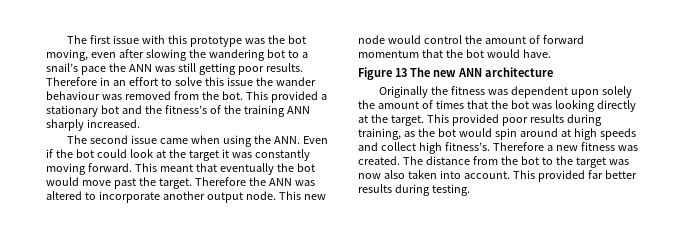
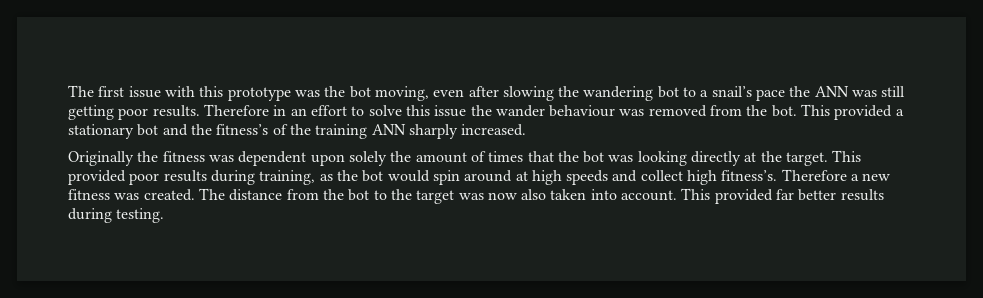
[66,135,328,147] [46,149,310,161] [46,163,315,175] [46,177,315,189] [46,191,326,203] [358,35,584,44] [358,49,551,58] [358,67,553,80] // The second issue came when using the ANN. Even if the bot could look at the target it was constantly moving forward. This meant that eventually the bot would move past the target. Therefore the ANN was altered to incorporate another output node. This new node would control the amount of forward momentum that the bot would have. // Figure 13 The new ANN architecture -> (527, 130) none

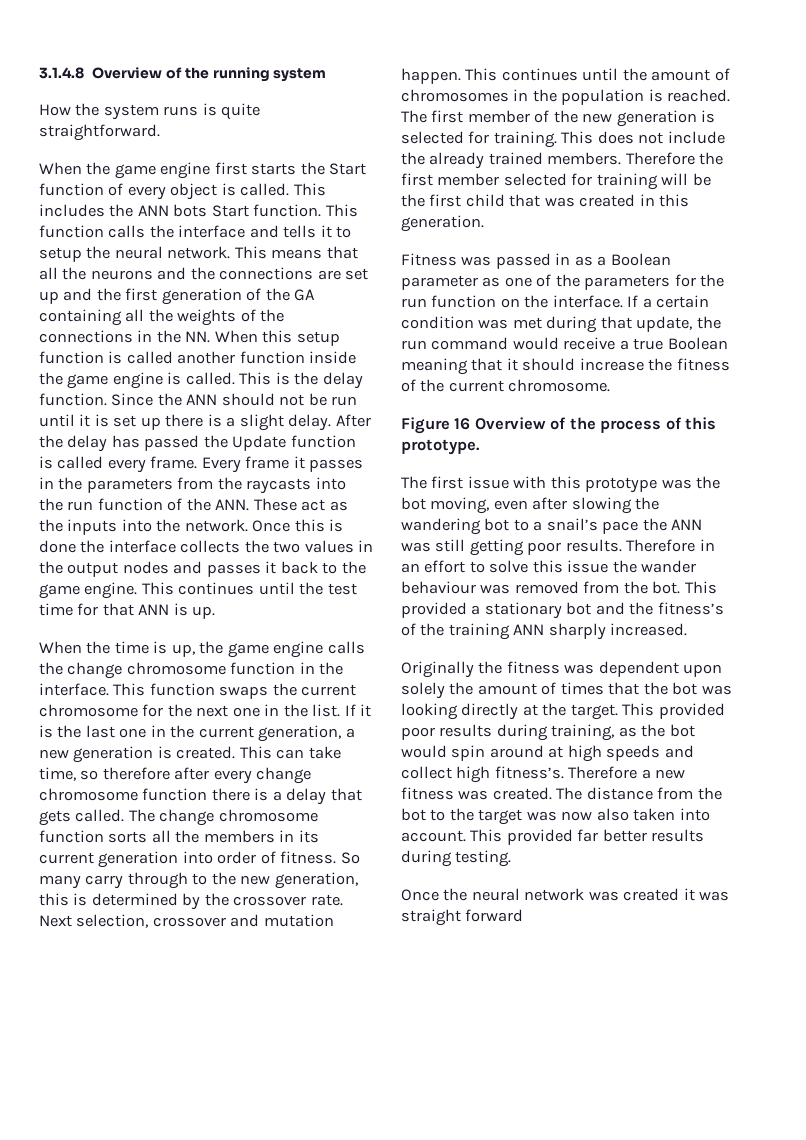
(68, 91) none -> [39,67,327,82] [39,103,261,120] [39,124,160,141] [39,162,367,179] [39,183,326,200] [39,204,358,217] [39,225,352,238] [39,246,358,262] [39,267,369,280] [39,288,316,305] [39,309,285,326] [39,330,340,346] [39,351,357,364] [39,372,363,389] [39,393,358,406] [39,414,371,431] [39,435,356,452] [39,456,364,473] [39,477,346,494] [39,498,348,511] [39,519,344,535] [39,540,374,553] [39,561,366,577] [39,582,357,599] [39,603,216,619] [39,641,365,658] [39,662,344,679] [39,683,357,699] [39,704,372,717] [39,725,355,742] [39,746,341,763] [39,767,312,784] [39,788,362,805] [39,809,318,826] [39,830,319,843] [39,851,360,868] [39,872,358,889] [39,893,343,910] [39,914,334,928] [401,68,730,84] [401,89,731,105] [401,110,716,127] [401,131,725,148] [401,152,724,169] [401,173,711,190] [401,194,690,207] [401,215,484,232] [401,253,671,269] [401,274,725,290] [401,295,710,308] [401,316,721,333] [401,337,728,350] [401,358,730,375] [401,379,611,392] [401,417,717,434] [401,439,480,455] 3.1.4.8 Overview of the running system // How the system runs is quite straightforward. // When the game engine first starts the Start function of every object is called. This includes the ANN bots Start function. This function calls the interface and tells it to setup the neural network. This means that all the neurons and the connections are set up and the first generation of the GA containing all the weights of the connections in the NN. When this setup function is called another function inside the game engine is called. This is the delay function. Since the ANN should not be run until it is set up there is a slight delay. After the delay has passed the Update function is called every frame. Every frame it passes in the parameters from the raycasts into the run function of the ANN. These act as the inputs into the network. Once this is done the interface collects the two values in the output nodes and passes it back to the game engine. This continues until the test time for that ANN is up. // When the time is up, the game engine calls the change chromosome function in the interface. This function swaps the current chromosome for the next one in the list. If it is the last one in the current generation, a new generation is created. This can take time, so therefore after every change chromosome function there is a delay that gets called. The change chromosome function sorts all the members in its current generation into order of fitness. So many carry through to the new generation, this is determined by the crossover rate. Next selection, crossover and mutation happen. This continues until the amount of chromosomes in the population is reached. The first member of the new generation is selected for training. This does not include the already trained members. Therefore the first member selected for training will be the first child that was created in this generation. // Fitness was passed in as a Boolean parameter as one of the parameters for the run function on the interface. If a certain condition was met during that update, the run command would receive a true Boolean meaning that it should increase the fitness of the current chromosome. // Figure 16 Overview of the process of this prototype. //
(165, 215) none -> [401,888,730,901] [401,909,524,926] // Once the neural network was created it was straight forward

